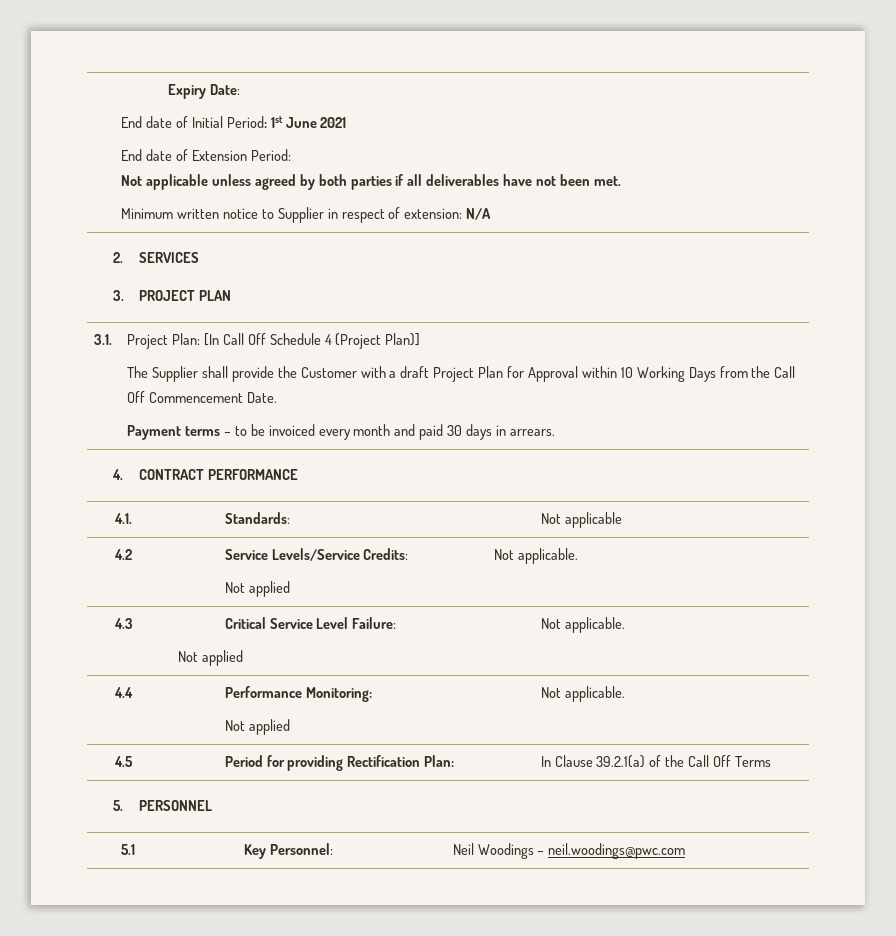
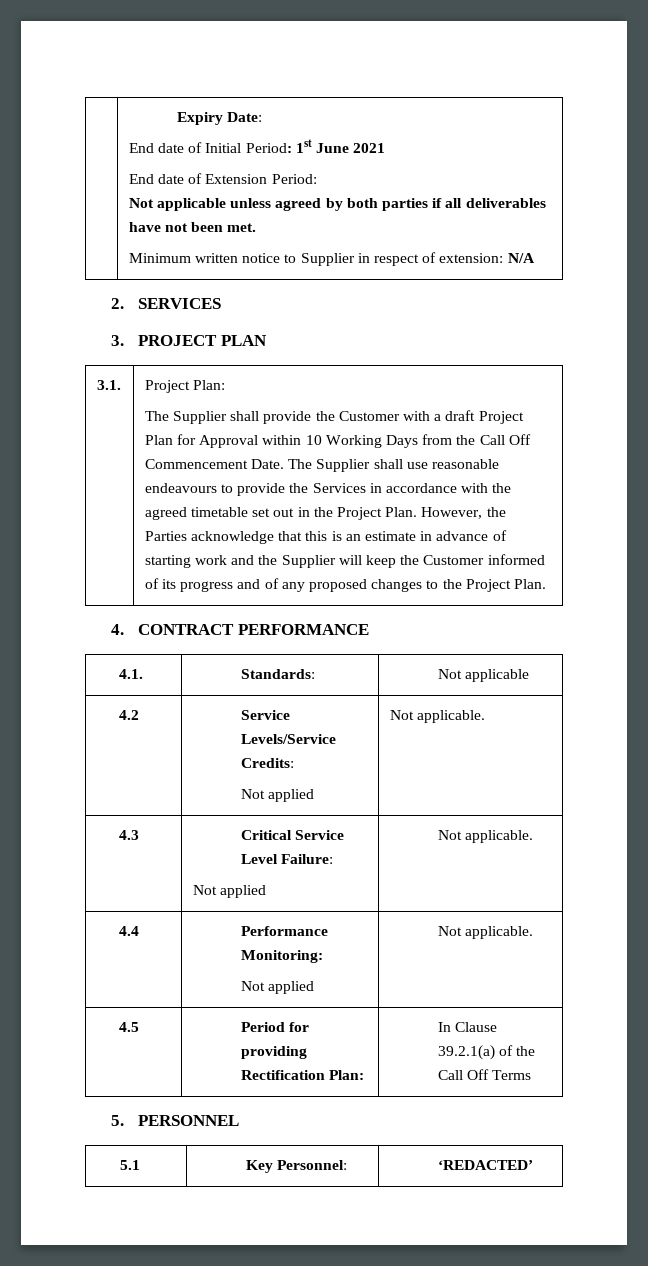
[203,333,421,349] [In Call Off Schedule 4 (Project Plan)] -> (226, 385) none
[127,424,555,440] // Payment terms – to be invoiced every month and paid 30 days in arrears. -> [288,459,500,472] [144,483,512,496] [144,507,506,520] [144,530,507,544] [144,554,545,568] [144,578,546,592] The Supplier shall use reasonable endeavours to provide the Services in accordance with the agreed timetable set out in the Project Plan. However, the Parties acknowledge that this is an estimate in advance of starting work and the Supplier will keep the Customer informed of its progress and of any proposed changes to the Project Plan.
[452,843,686,859] Neil Woodings – neil.woodings@pwc.com -> [437,1160,533,1170] ‘REDACTED’

